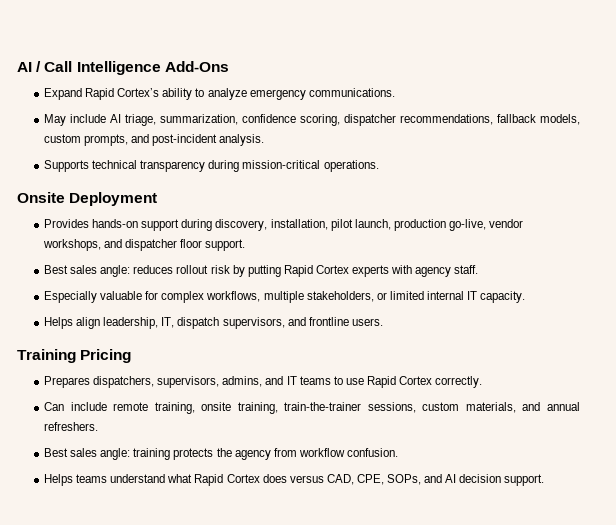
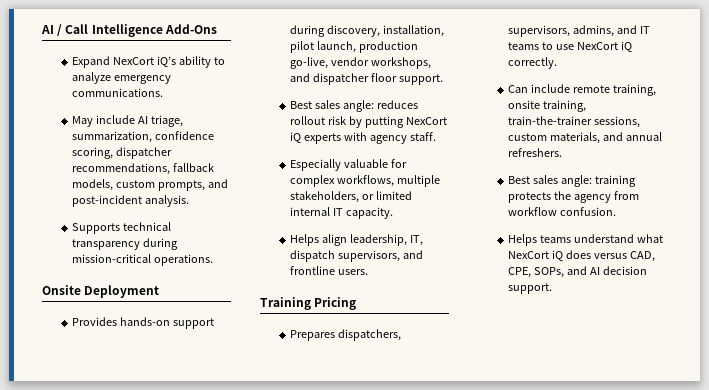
[85,88,160,100] Rapid Cortex’s -> [112,56,176,67] NexCort iQ’s
[283,265,349,277] Rapid Cortex -> [405,117,447,125] [289,132,301,143] NexCort iQ
[366,376,433,388] Rapid Cortex -> [576,41,632,52] NexCort iQ
[194,474,260,486] Rapid Cortex -> [507,250,563,261] NexCort iQ

